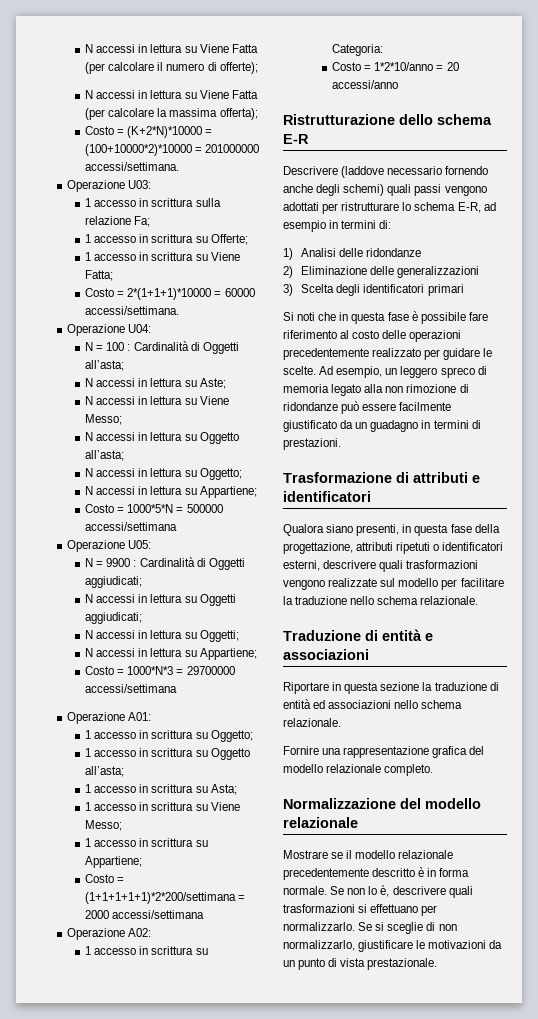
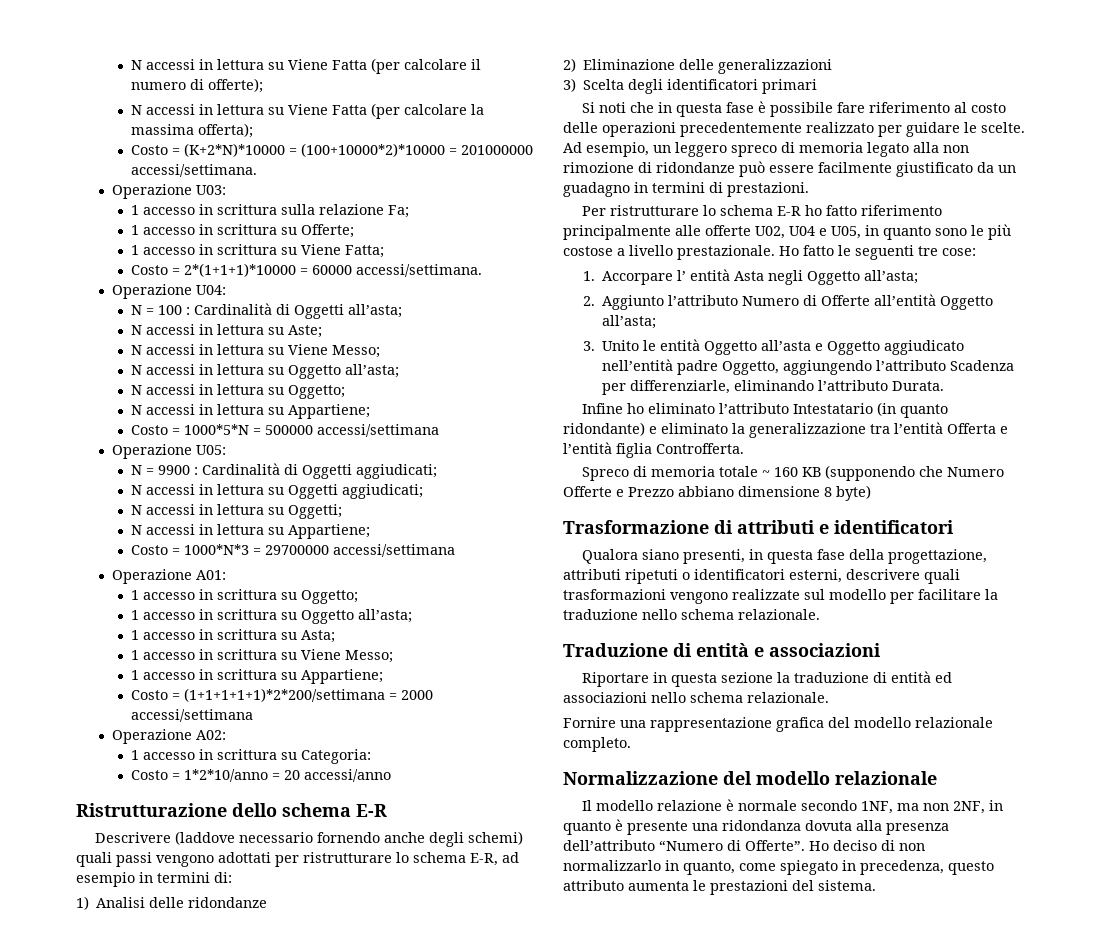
(341, 444) none -> [582,205,943,216] [563,224,1011,240] [563,245,976,260] [582,269,919,285] [582,294,994,310] [602,315,657,329] [582,339,965,355] [602,359,1015,375] [602,380,945,395] [582,402,949,418] [563,422,1008,438] [563,442,744,458] [582,465,1005,481] [563,485,871,501] // Per ristrutturare lo schema E-R ho fatto riferimento principalmente alle offerte U02, U04 e U05, in quanto sono le più costose a livello prestazionale. Ho fatto le seguenti tre cose: // 1. Accorpare l’ entità Asta negli Oggetto all’asta; // 2. Aggiunto l’attributo Numero di Offerte all’entità Oggetto all’asta; // 3. Unito le entità Oggetto all’asta e Oggetto aggiudicato nell’entità padre Oggetto, aggiungendo l’attributo Scadenza per differenziarle, eliminando l’attributo Durata. // Infine ho eliminato l’attributo Intestatario (in quanto ridondante) e eliminato la generalizzazione tra l’entità Offerta e l’entità figlia Controfferta. // Spreco di memoria totale ~ 160 KB (supponendo che Numero Offerte e Prezzo abbiano dimensione 8 byte)
[283,850,454,859] [283,867,470,880] [283,885,473,898] [283,904,438,916] [283,922,457,934] [283,940,503,952] [283,958,438,970] Mostrare se il modello relazionale precedentemente descritto è in forma normale. Se non lo è, descrivere quali trasformazioni si effettuano per normalizzarlo. Se si sceglie di non normalizzarlo, giustificare le motivazioni da un punto di vista prestazionale. -> [582,799,1004,814] [563,819,949,835] [563,840,925,851] [563,860,994,875] [563,880,876,895] Il modello relazione è normale secondo 1NF, ma non 2NF, in quanto è presente una ridondanza dovuta alla presenza dell’attributo “Numero di Offerte”. Ho deciso di non normalizzarlo in quanto, come spiegato in precedenza, questo attributo aumenta le prestazioni del sistema.

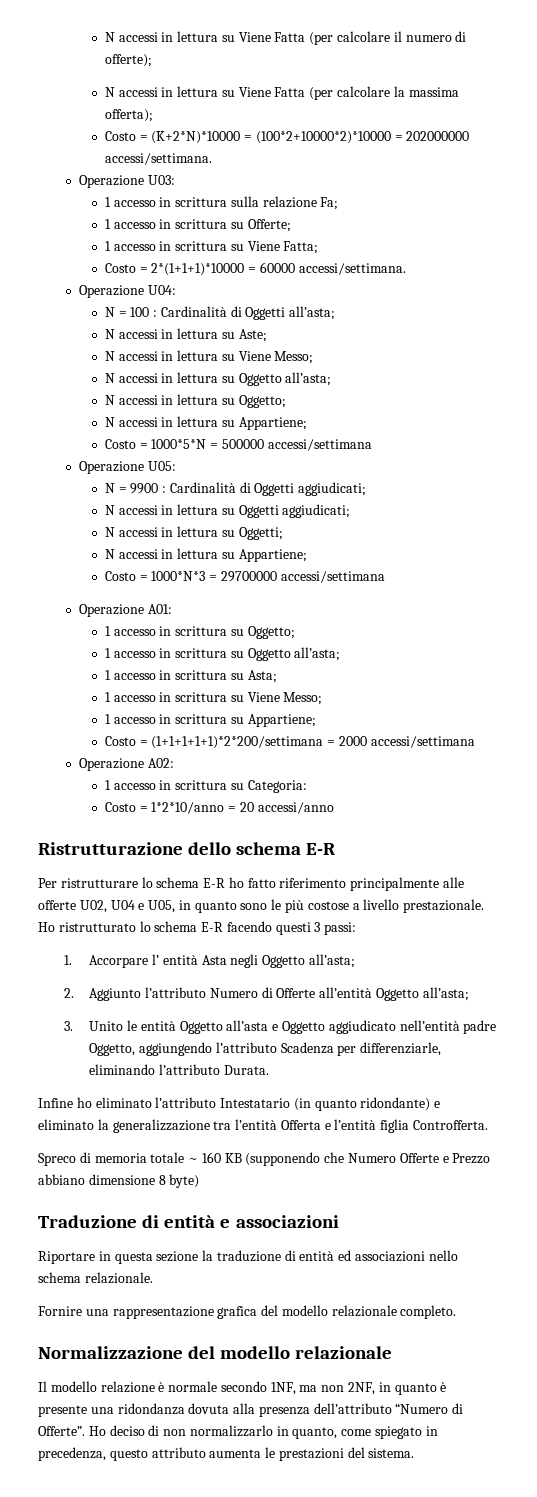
[301,143,534,157] (100+10000*2)*10000 = 201000000 -> [255,131,470,144] (100*2+10000*2)*10000 = 202000000
[95,831,524,847] [76,852,519,867] [76,872,232,887] [76,896,268,910] [563,58,833,74] [563,78,818,94] [582,101,1007,117] [563,122,1025,137] [563,142,969,157] [563,161,1016,177] [563,182,809,197] // Descrivere (laddove necessario fornendo anche degli schemi) quali passi vengono adottati per ristrutturare lo schema E-R, ad esempio in termini di: // 1) Analisi delle ridondanze // 2) Eliminazione delle generalizzazioni // 3) Scelta degli identificatori primari // Si noti che in questa fase è possibile fare riferimento al costo delle operazioni precedentemente realizzato per guidare le scelte. Ad esempio, un leggero spreco di memoria legato alla non rimozione di ridondanze può essere facilmente giustificato da un guadagno in termini di prestazioni. -> (336, 849) none
[803,245,976,260] fatto le seguenti tre cose: -> [58,921,357,935] ristrutturato lo schema E-R facendo questi 3 passi:
[563,520,954,534] [582,549,988,564] [563,569,960,584] [563,589,998,604] [563,609,820,620] // Trasformazione di attributi e identificatori // Qualora siano presenti, in questa fase della progettazione, attributi ripetuti o identificatori esterni, descrivere quali trasformazioni vengono realizzate sul modello per facilitare la traduzione nello schema relazionale. -> (200, 1181) none

